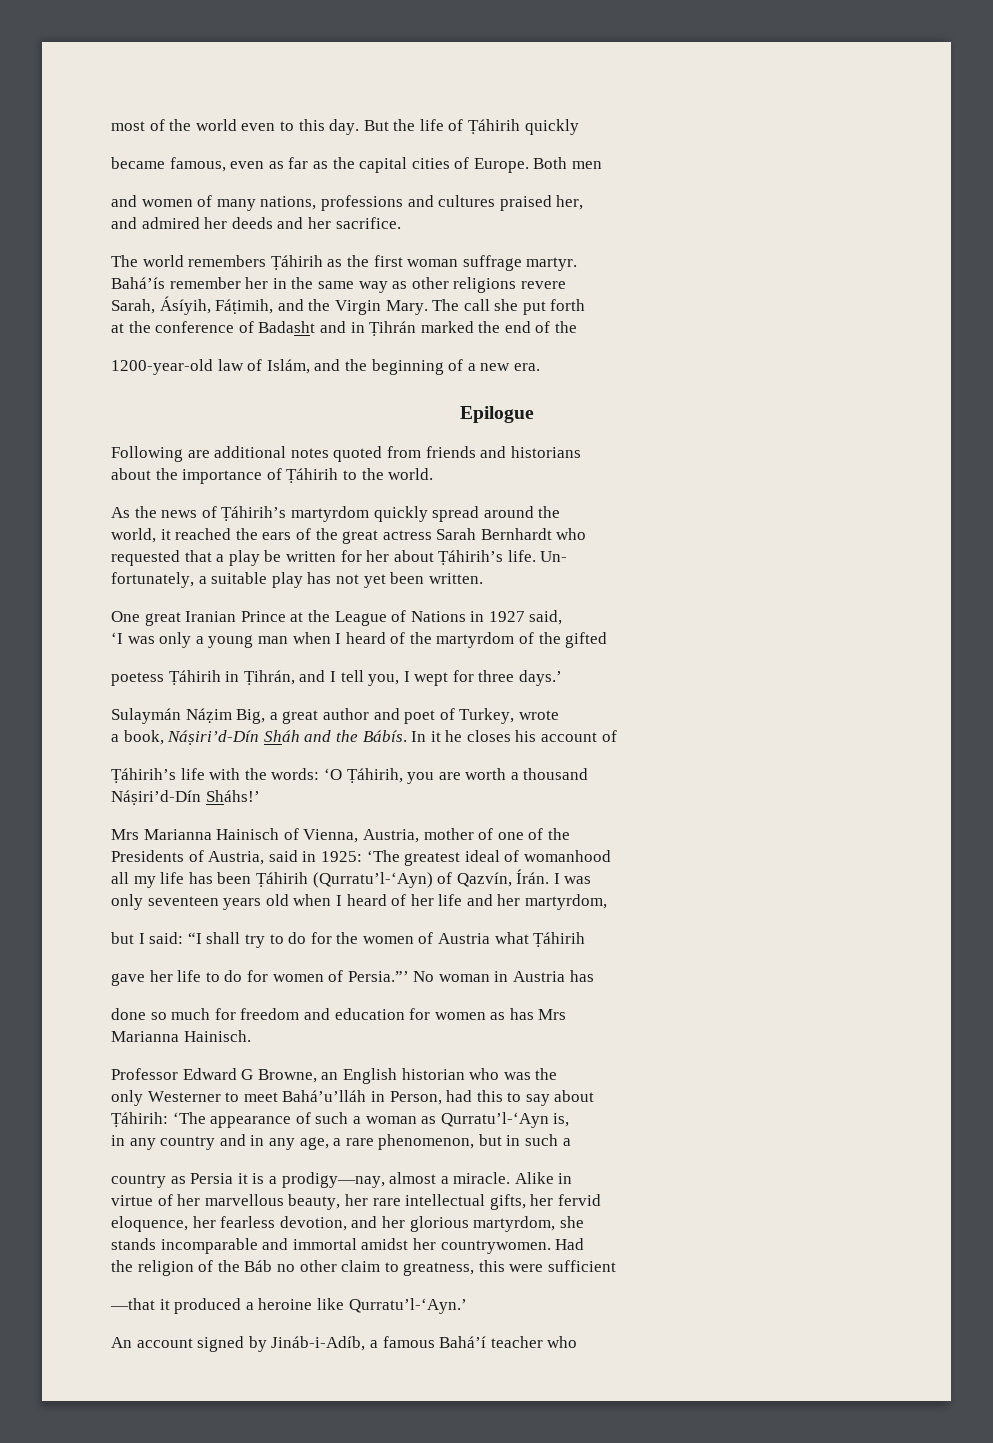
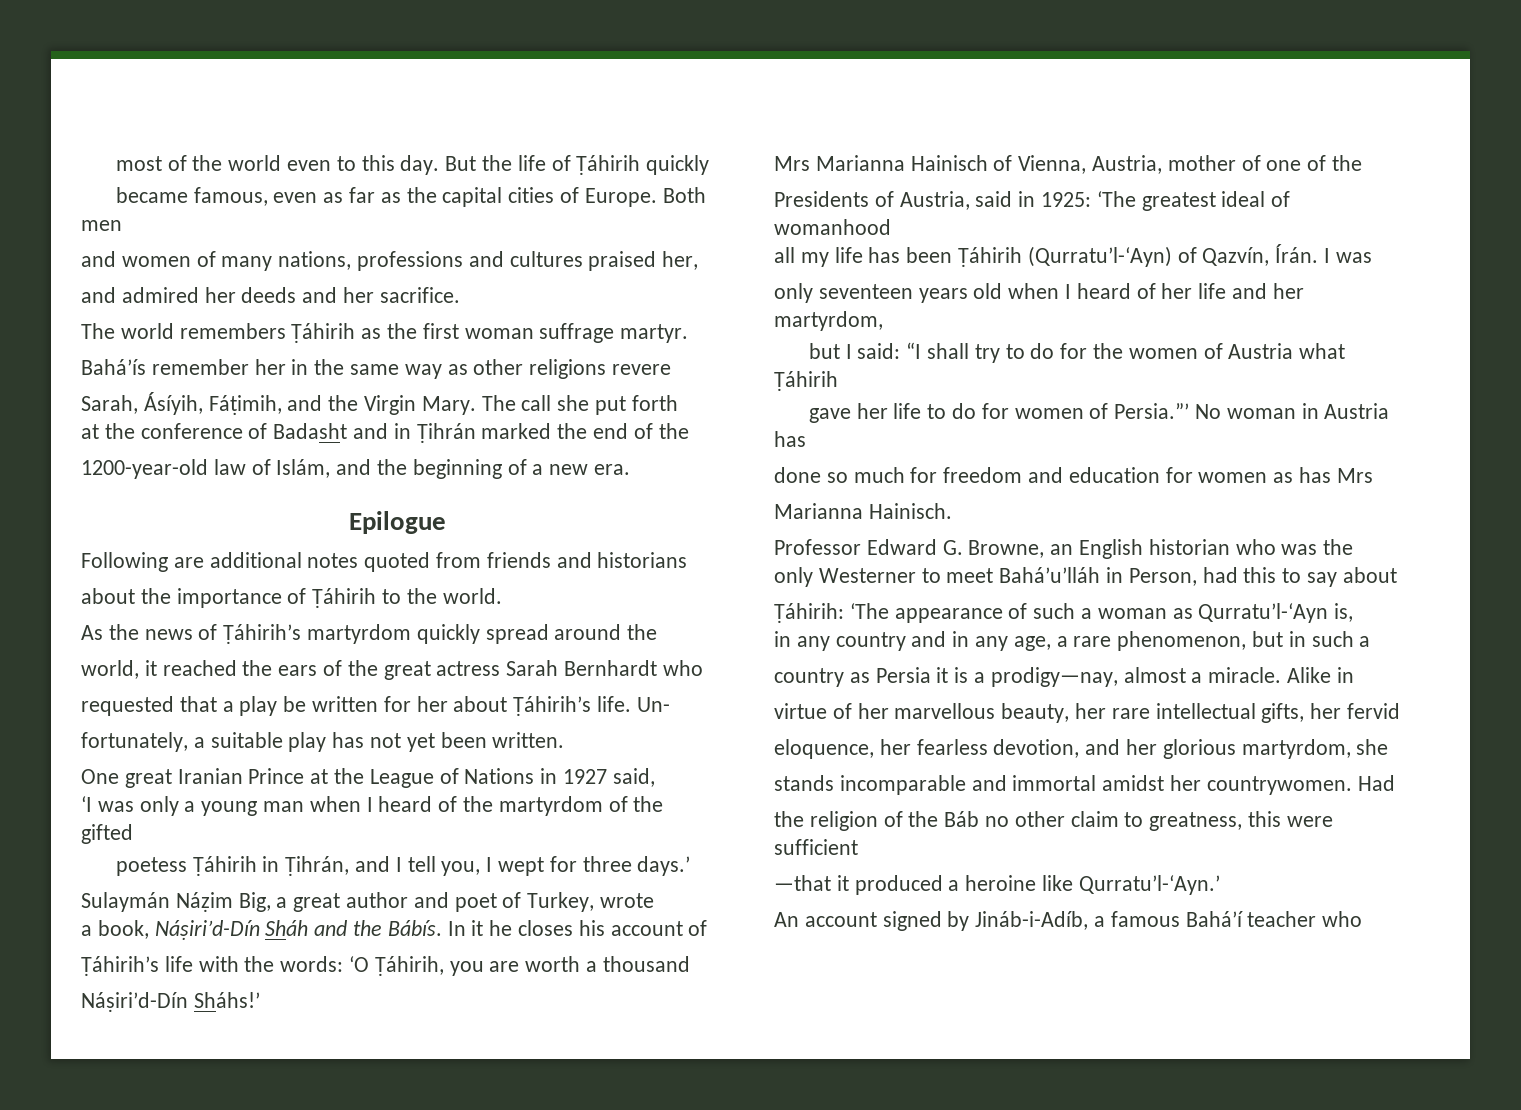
[241,1069,254,1080] G -> [942,540,963,555] G.

